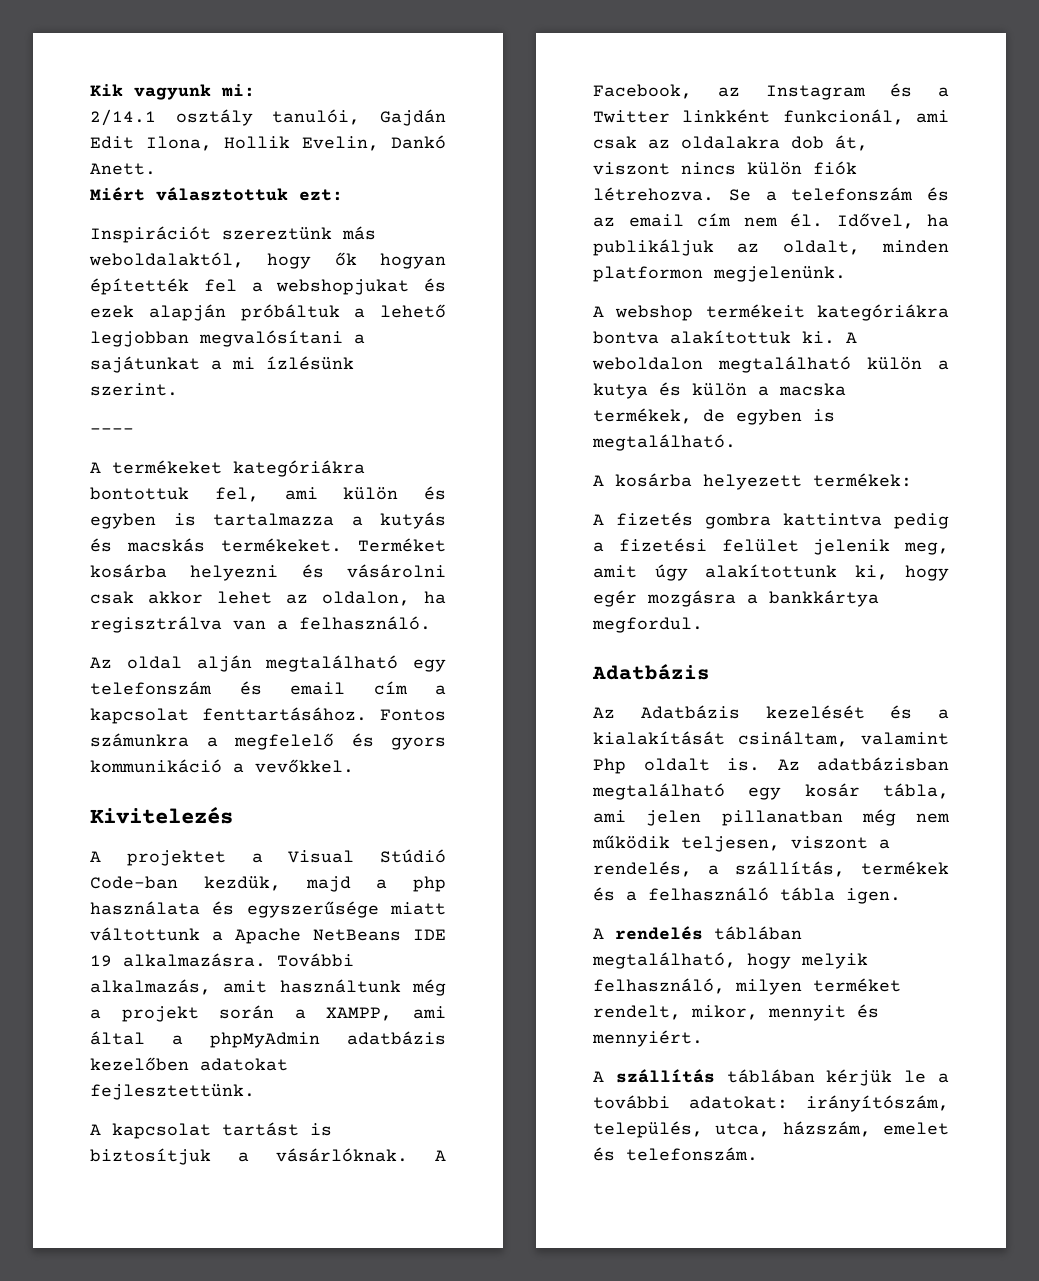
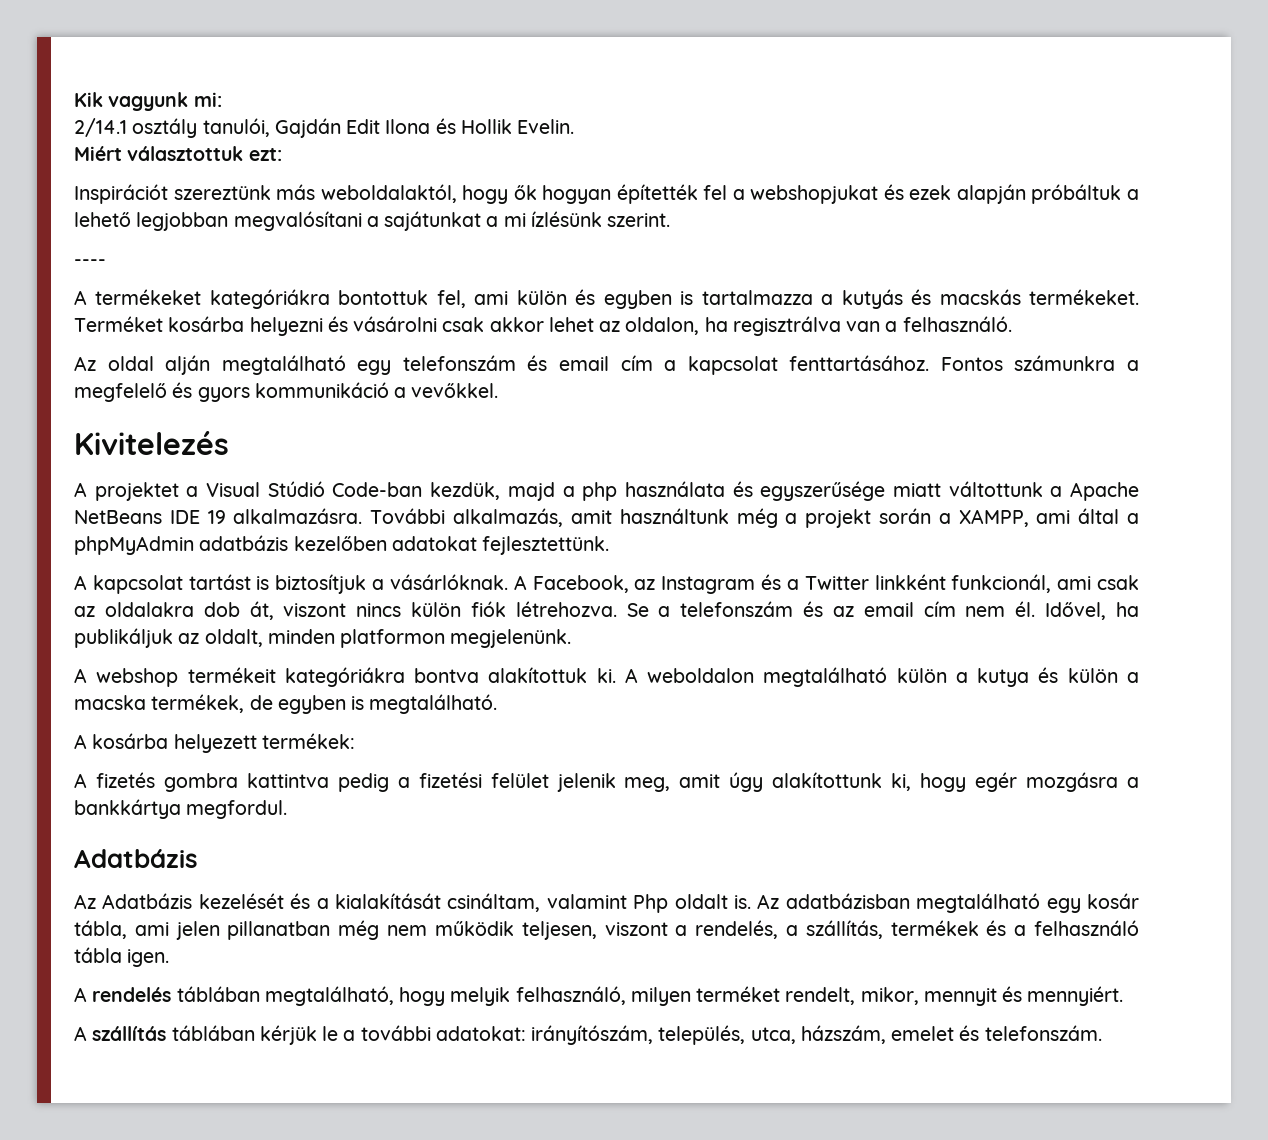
[146,135,446,151] [90,163,156,175] Ilona, Hollik Evelin, Dankó Anett. -> [385,118,575,134] Ilona és Hollik Evelin.

